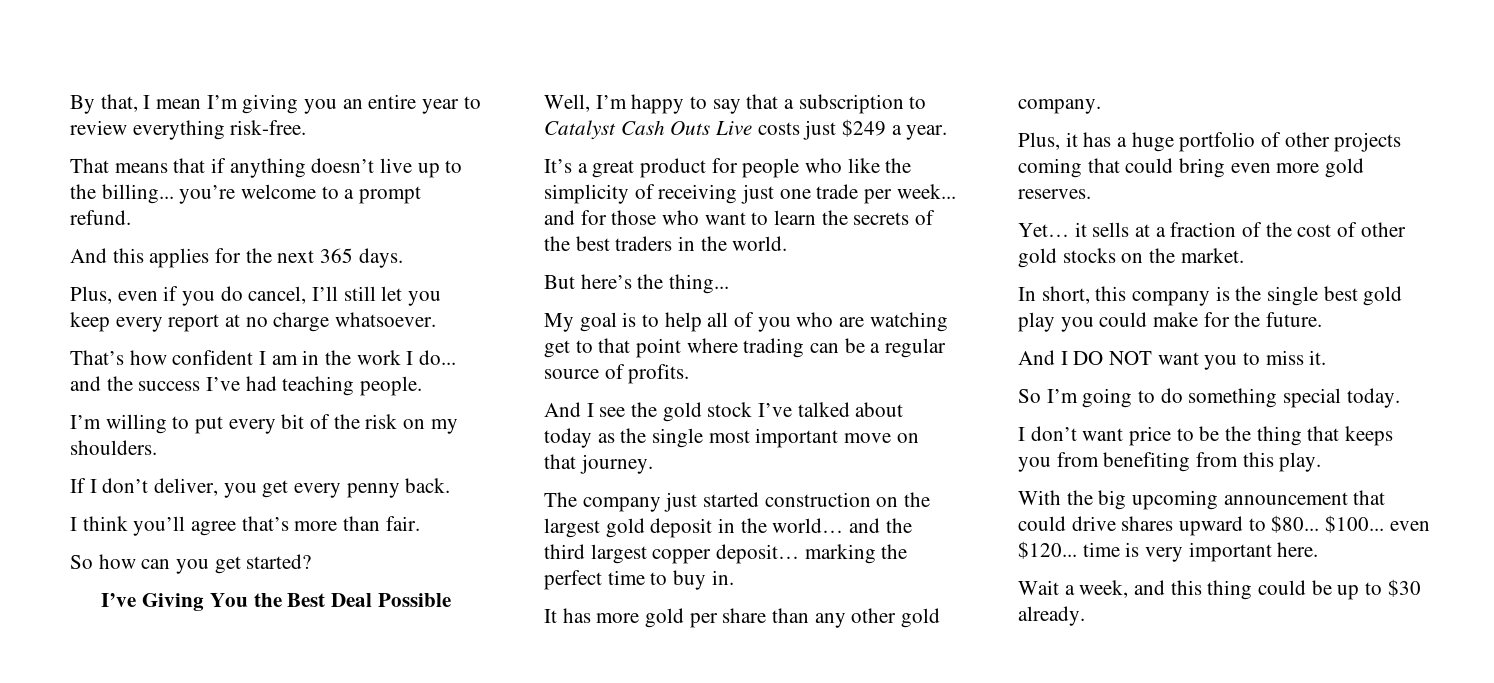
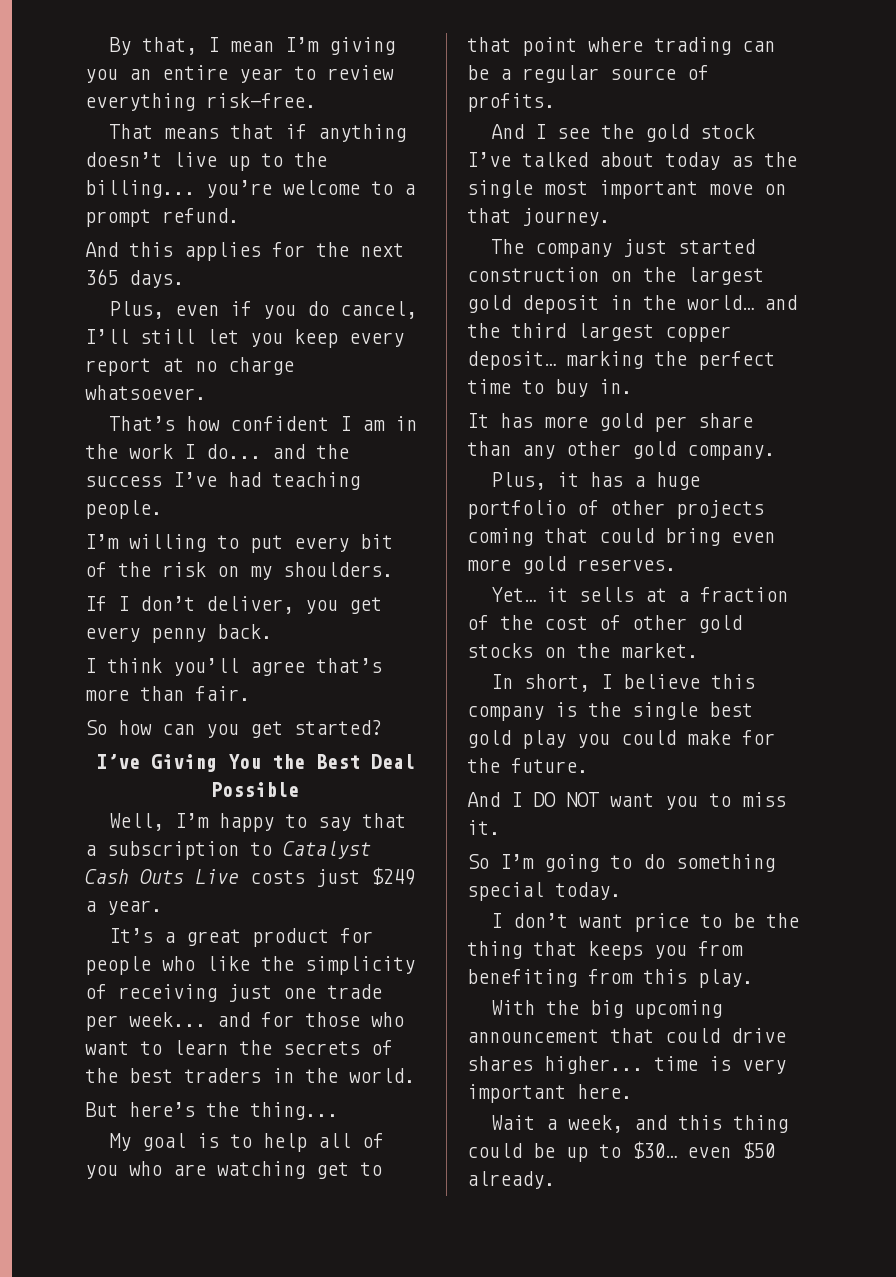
(1090, 295) none -> [601,674,701,689] I believe
[1179,515,1430,536] [1018,541,1077,559] upward to $80... $100... even $120... -> [544,1056,643,1074] higher...
[1387,579,1421,597] $30 -> [632,1141,775,1159] $30… even $50

